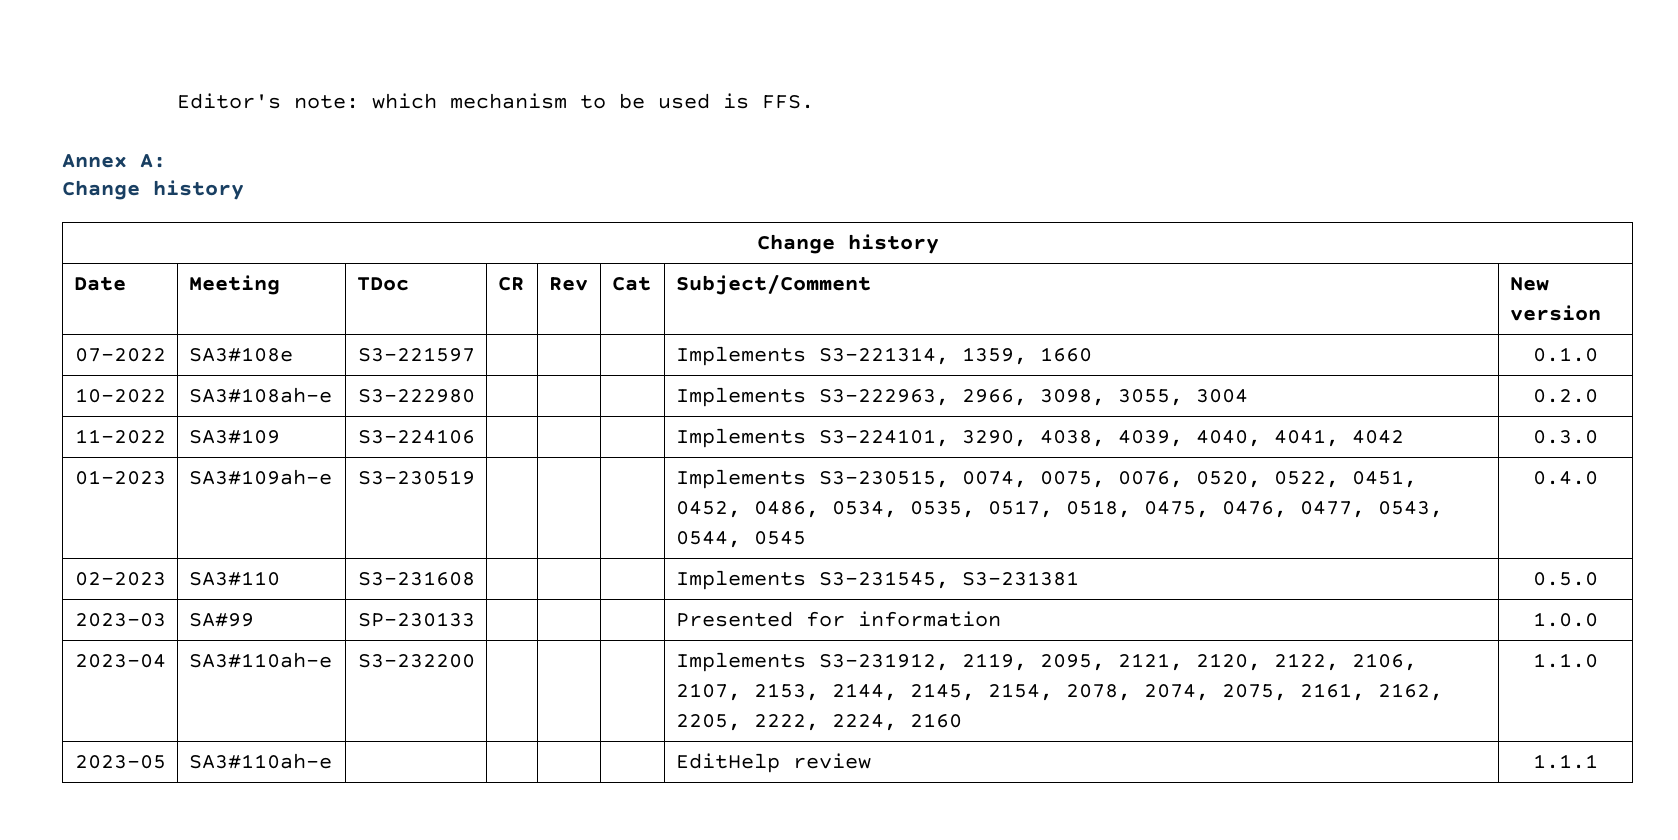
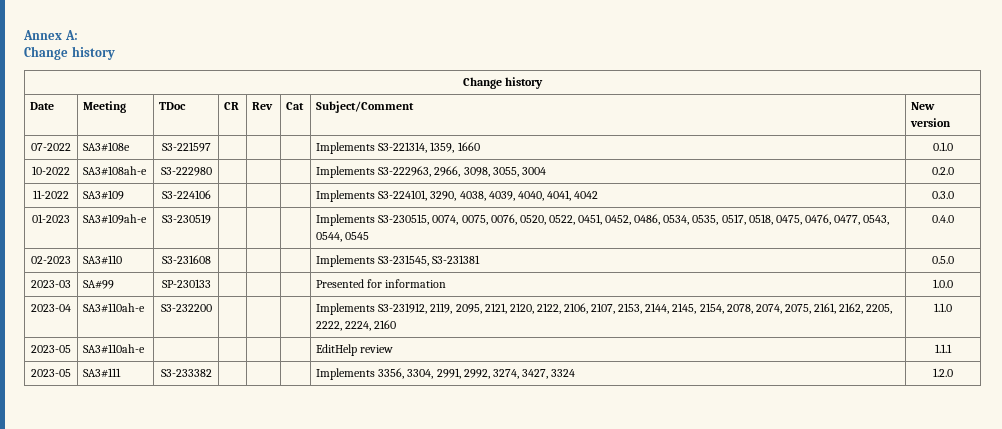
[177,93,815,109] Editor's note: which mechanism to be used is FFS. // -> (23, 35) none
(1598, 761) none -> [31,369,71,377] [83,368,122,378] [160,369,212,377] [316,368,575,380] [933,368,953,377] // 2023-05 | SA3#111 | S3-233382 | | | | Implements 3356, 3304, 2991, 2992, 3274, 3427, 3324 | 1.2.0

